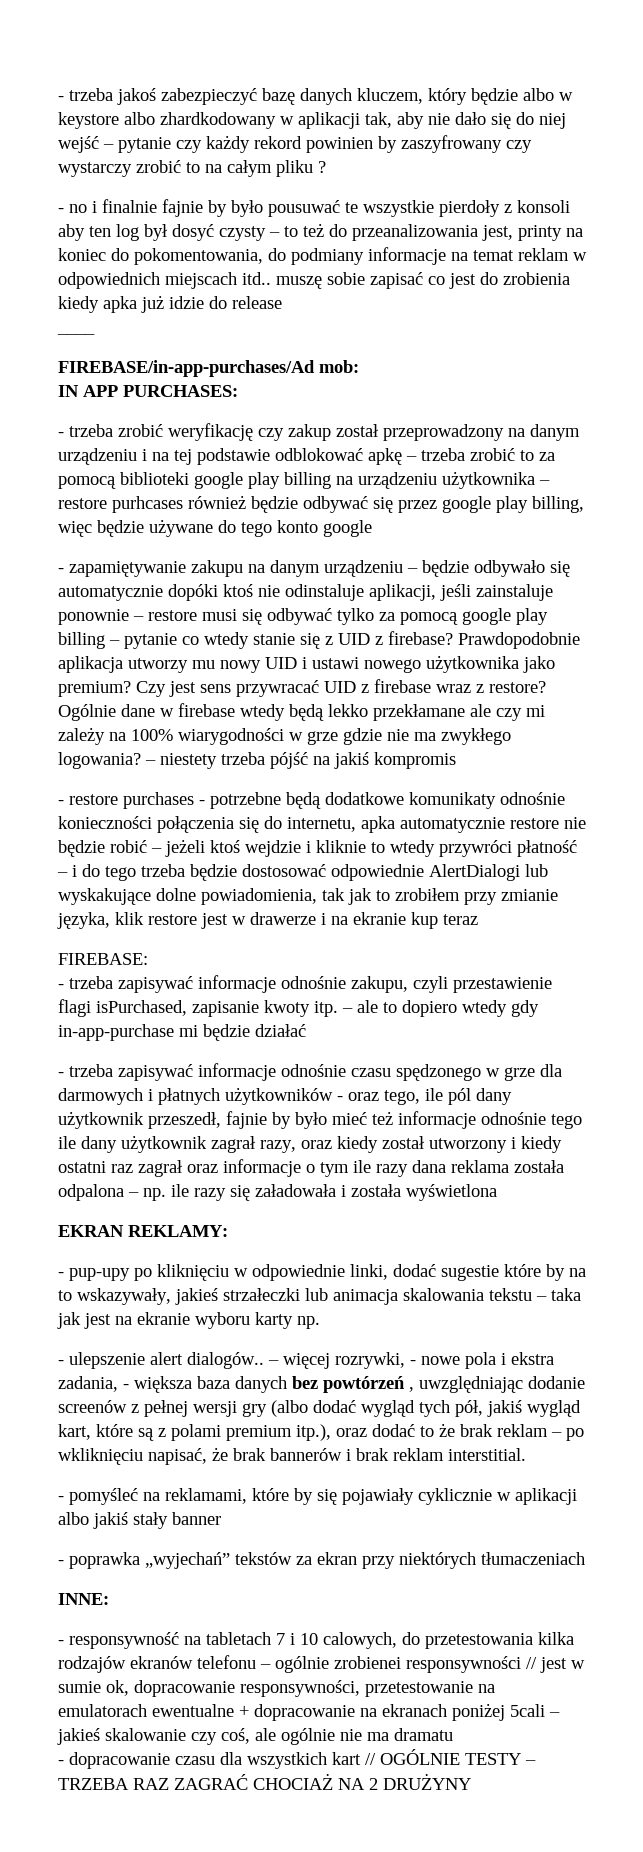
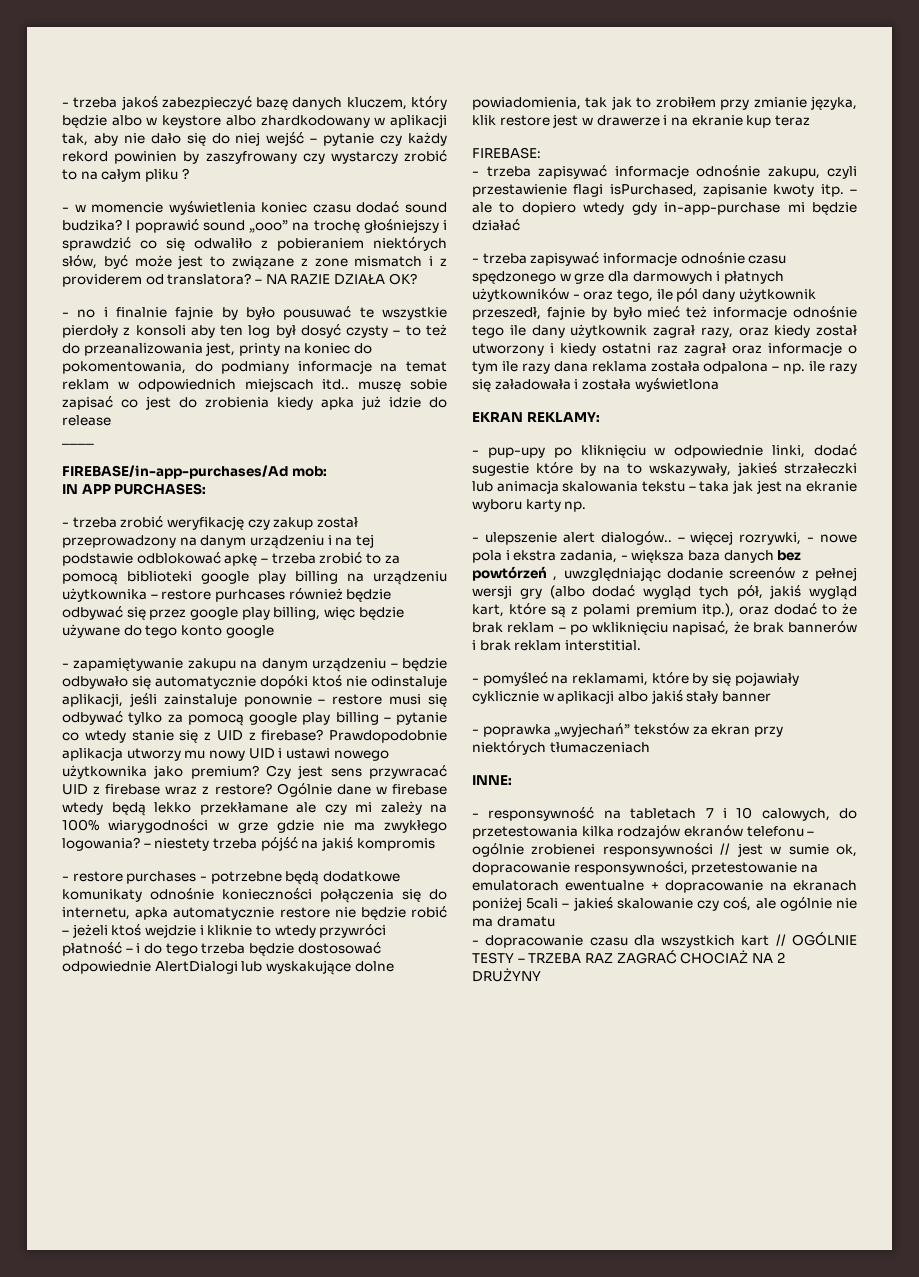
(326, 167) none -> [62,201,447,215] [62,219,447,233] [62,237,447,251] [62,255,448,270] [62,273,417,287] // - w momencie wyświetlenia koniec czasu dodać sound budzika? I poprawić sound „ooo” na trochę głośniejszy i sprawdzić co się odwaliło z pobieraniem niektórych słów, być może jest to związane z zone mismatch i z providerem od translatora? – NA RAZIE DZIAŁA OK?

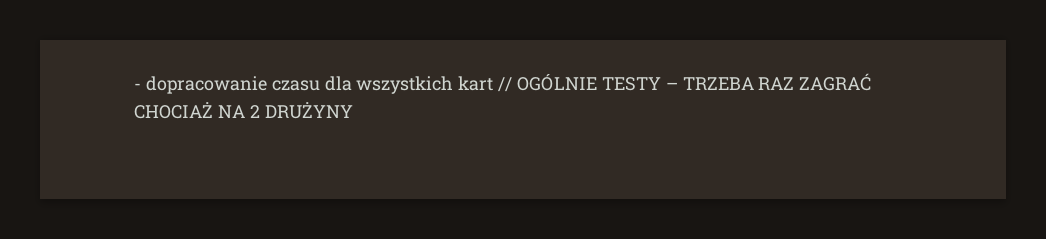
[62,96,447,110] [62,114,448,128] [62,132,447,146] [62,150,447,164] [62,168,189,182] [62,201,447,215] [62,219,447,233] [62,237,447,251] [62,255,448,270] [62,273,417,287] [62,306,447,320] [62,324,447,338] [62,342,372,356] [62,360,447,374] [62,378,447,392] [62,396,447,410] [62,415,111,426] [62,443,94,445] [62,465,327,479] [62,483,207,495] [62,516,358,530] [62,534,374,549] [62,552,400,566] [62,571,447,585] [62,588,392,602] [62,606,404,620] [62,624,274,638] [62,658,448,672] [62,675,447,689] [62,693,447,707] [62,711,447,726] [62,729,447,743] [62,747,389,761] [62,765,447,779] [62,783,447,797] [62,801,447,816] [62,819,447,833] [62,837,435,851] [62,871,400,885] [62,888,447,903] [62,906,448,920] [62,924,387,938] [62,942,381,956] [62,960,394,975] [472,96,858,110] [472,114,810,128] [472,147,541,159] [472,165,857,179] [472,184,857,197] [472,202,857,215] [472,219,520,231] [472,252,787,266] [472,271,784,284] [472,288,816,302] [472,306,857,320] [472,324,857,338] [472,342,857,356] [472,361,857,374] [472,378,719,392] [472,412,600,422] [472,444,857,458] [472,462,857,476] [472,480,857,494] [472,499,587,512] [472,531,857,545] [472,550,802,563] [472,566,857,582] [472,585,857,600] [472,603,857,618] [472,621,857,635] [472,640,641,651] [472,672,799,686] [472,690,771,704] [472,723,783,737] [472,741,650,755] [472,775,512,785] [472,807,857,821] [472,825,815,839] [472,843,857,857] [472,861,818,875] [472,880,858,893] [472,897,857,911] [472,916,555,927] [472,940,479,945] - trzeba jakoś zabezpieczyć bazę danych kluczem, który będzie albo w keystore albo zhardkodowany w aplikacji tak, aby nie dało się do niej wejść – pytanie czy każdy rekord powinien by zaszyfrowany czy wystarczy zrobić to na całym pliku ? // - w momencie wyświetlenia koniec czasu dodać sound budzika? I poprawić sound „ooo” na trochę głośniejszy i sprawdzić co się odwaliło z pobieraniem niektórych słów, być może jest to związane z zone mismatch i z providerem od translatora? – NA RAZIE DZIAŁA OK? // - no i finalnie fajnie by było pousuwać te wszystkie pierdoły z konsoli aby ten log był dosyć czysty – to też do przeanalizowania jest, printy na koniec do pokomentowania, do podmiany informacje na temat reklam w odpowiednich miejscach itd.. muszę sobie zapisać co jest do zrobienia kiedy apka już idzie do release // ____ // FIREBASE/in-app-purchases/Ad mob: // IN APP PURCHASES: // - trzeba zrobić weryfikację czy zakup został przeprowadzony na danym urządzeniu i na tej podstawie odblokować apkę – trzeba zrobić to za pomocą biblioteki google play billing na urządzeniu użytkownika – restore purhcases również będzie odbywać się przez google play billing, więc będzie używane do tego konto google // - zapamiętywanie zakupu na danym urządzeniu – będzie odbywało się automatycznie dopóki ktoś nie odinstaluje aplikacji, jeśli zainstaluje ponownie – restore musi się odbywać tylko za pomocą google play billing – pytanie co wtedy stanie się z UID z firebase? Prawdopodobnie aplikacja utworzy mu nowy UID i ustawi nowego użytkownika jako premium? Czy jest sens przywracać UID z firebase wraz z restore? Ogólnie dane w firebase wtedy będą lekko przekłamane ale czy mi zależy na 100% wiarygodności w grze gdzie nie ma zwykłego logowania? – niestety trzeba pójść na jakiś kompromis // - restore purchases - potrzebne będą dodatkowe komunikaty odnośnie konieczności połączenia się do internetu, apka automatycznie restore nie będzie robić – jeżeli ktoś wejdzie i kliknie to wtedy przywróci płatność – i do tego trzeba będzie dostosować odpowiednie AlertDialogi lub wyskakujące dolne powiadomienia, tak jak to zrobiłem przy zmianie języka, klik restore jest w drawerze i na ekranie kup teraz // FIREBASE: // - trzeba zapisywać informacje odnośnie zakupu, czyli przestawienie flagi isPurchased, zapisanie kwoty itp. – ale to dopiero wtedy gdy in-app-purchase mi będzie działać // - trzeba zapisywać informacje odnośnie czasu spędzonego w grze dla darmowych i płatnych użytkowników - oraz tego, ile pól dany użytkownik przeszedł, fajnie by było mieć też informacje odnośnie tego ile dany użytkownik zagrał razy, oraz kiedy został utworzony i kiedy ostatni raz zagrał oraz informacje o tym ile razy dana reklama została odpalona – np. ile razy się załadowała i została wyświetlona // EKRAN REKLAMY: // - pup-upy po kliknięciu w odpowiednie linki, dodać sugestie które by na to wskazywały, jakieś strzałeczki lub animacja skalowania tekstu – taka jak jest na ekranie wyboru karty np. // - ulepszenie alert dialogów.. – więcej rozrywki, - nowe pola i ekstra zadania, - większa baza danych bez powtórzeń , uwzględniając dodanie screenów z pełnej wersji gry (albo dodać wygląd tych pół, jakiś wygląd kart, które są z polami premium itp.), oraz dodać to że brak reklam – po wkliknięciu napisać, że brak bannerów i brak reklam interstitial. // - pomyśleć na reklamami, które by się pojawiały cyklicznie w aplikacji albo jakiś stały banner // - poprawka „wyjechań” tekstów za ekran przy niektórych tłumaczeniach // INNE: // - responsywność na tabletach 7 i 10 calowych, do przetestowania kilka rodzajów ekranów telefonu – ogólnie zrobienei responsywności // jest w sumie ok, dopracowanie responsywności, przetestowanie na emulatorach ewentualne + dopracowanie na ekranach poniżej 5cali – jakieś skalowanie czy coś, ale ogólnie nie ma dramatu // - -> [134,83,141,90] -

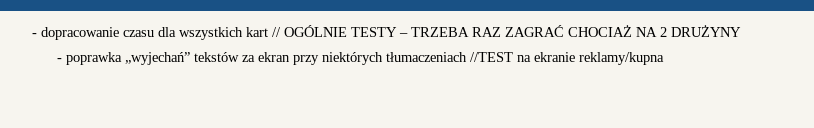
(353, 110) none -> [57,52,665,65] // - poprawka „wyjechań” tekstów za ekran przy niektórych tłumaczeniach //TEST na ekranie reklamy/kupna

